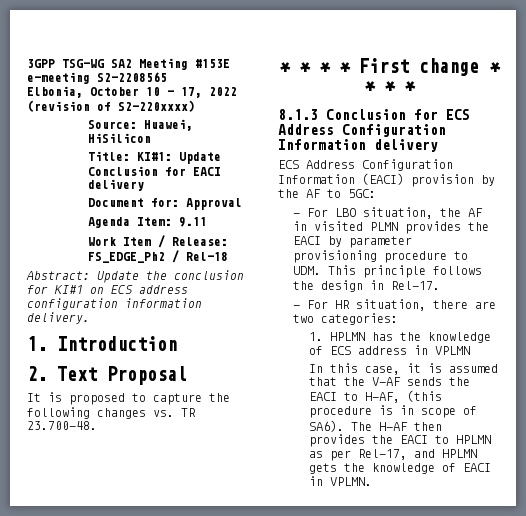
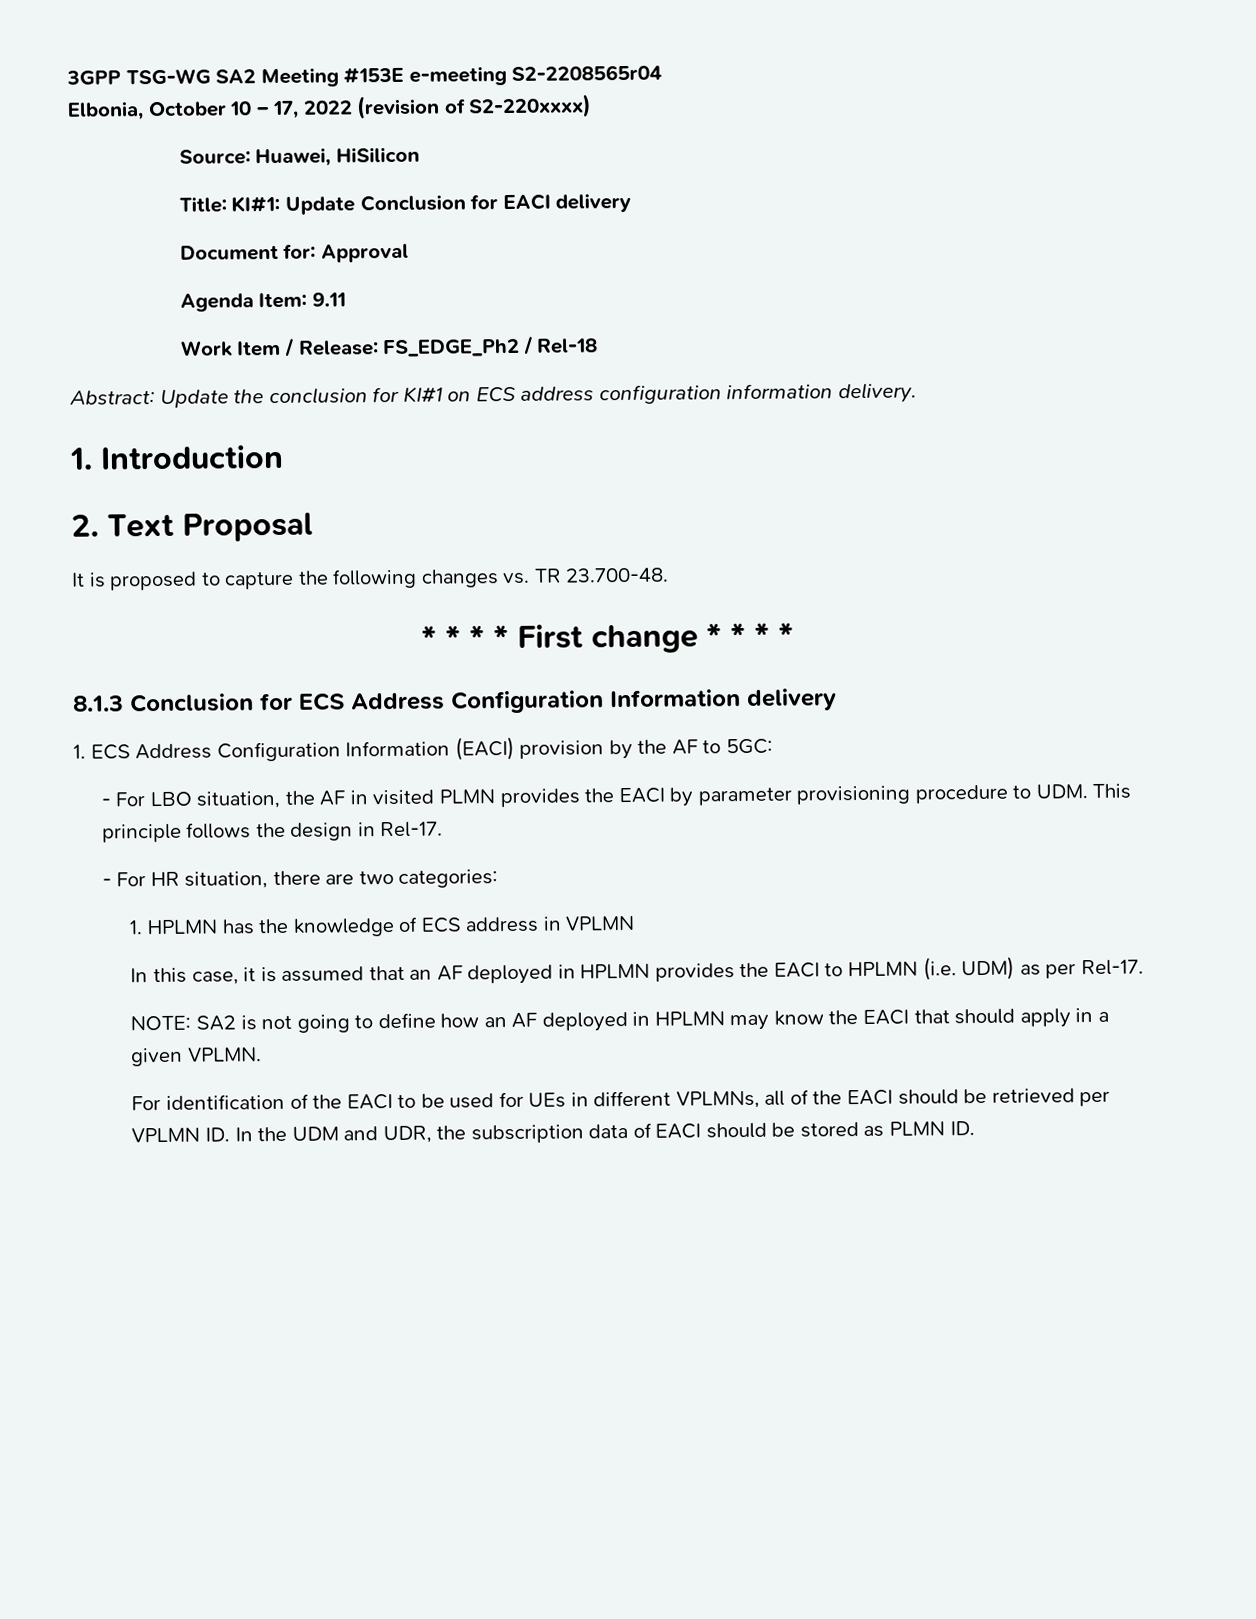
[97,72,167,82] S2-2208565 -> [511,64,663,81] S2-2208565r04
(438, 145) none -> [73,744,86,759] 1.
[343,377,470,386] [308,390,442,403] [308,405,477,418] [308,420,442,432] the V-AF sends the EACI to H-AF, (this procedure is in scope of SA6). The H-AF then -> [409,963,651,985] an AF deployed in HPLMN
[308,449,477,461] [308,463,491,474] [308,476,372,486] as per Rel-17, and HPLMN gets the knowledge of EACI in VPLMN. -> [922,956,1144,981] [130,1008,1109,1033] [131,1047,262,1067] [131,1088,1111,1111] [131,1121,975,1144] (i.e. UDM) as per Rel-17. // NOTE: SA2 is not going to define how an AF deployed in HPLMN may know the EACI that should apply in a given VPLMN. // For identification of the EACI to be used for UEs in different VPLMNs, all of the EACI should be retrieved per VPLMN ID. In the UDM and UDR, the subscription data of EACI should be stored as PLMN ID.

